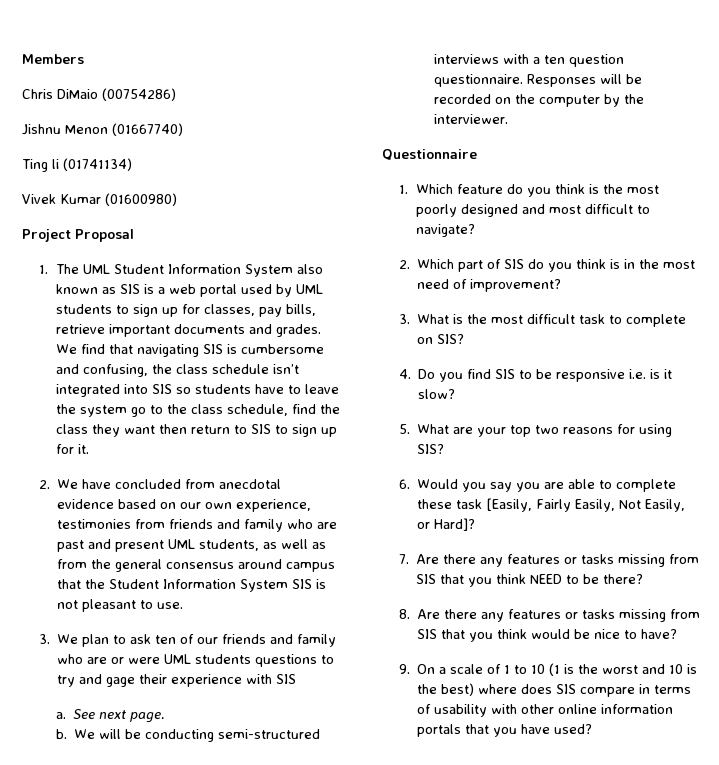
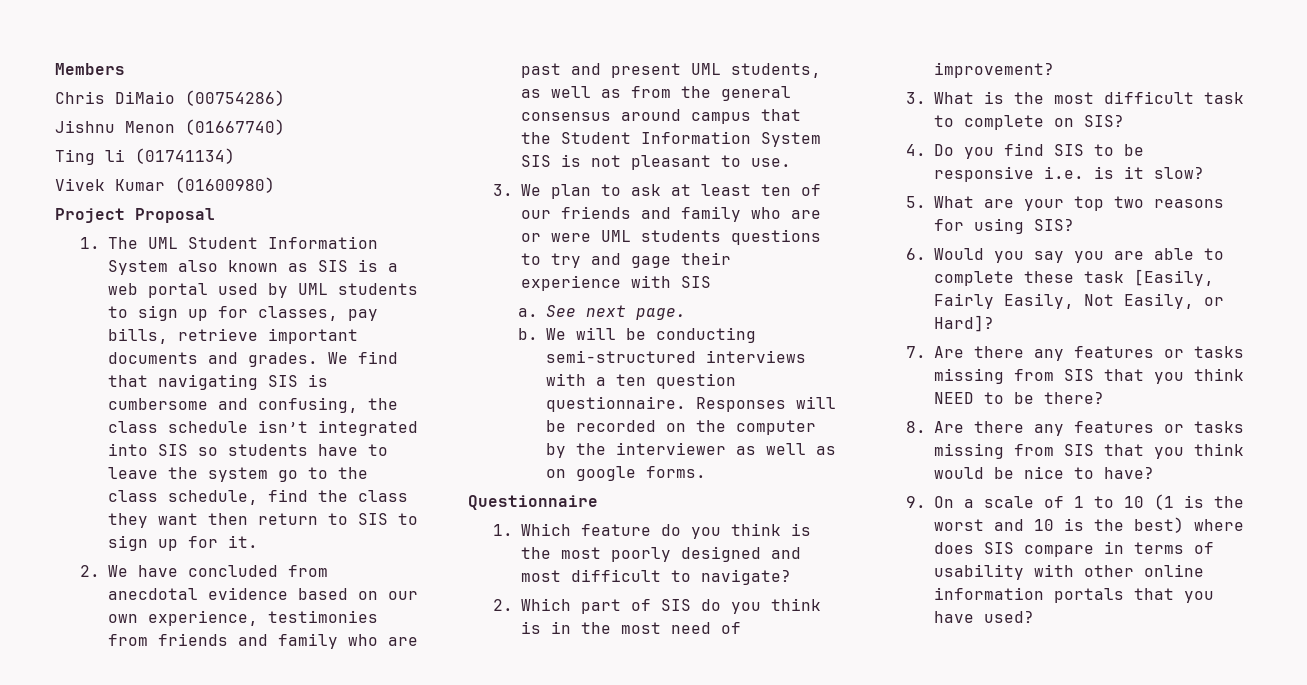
(152, 639) none -> [671,184,752,196] at least
[434,114,509,124] interviewer. -> [616,442,837,455] [546,466,707,481] interviewer as well as on google forms.

